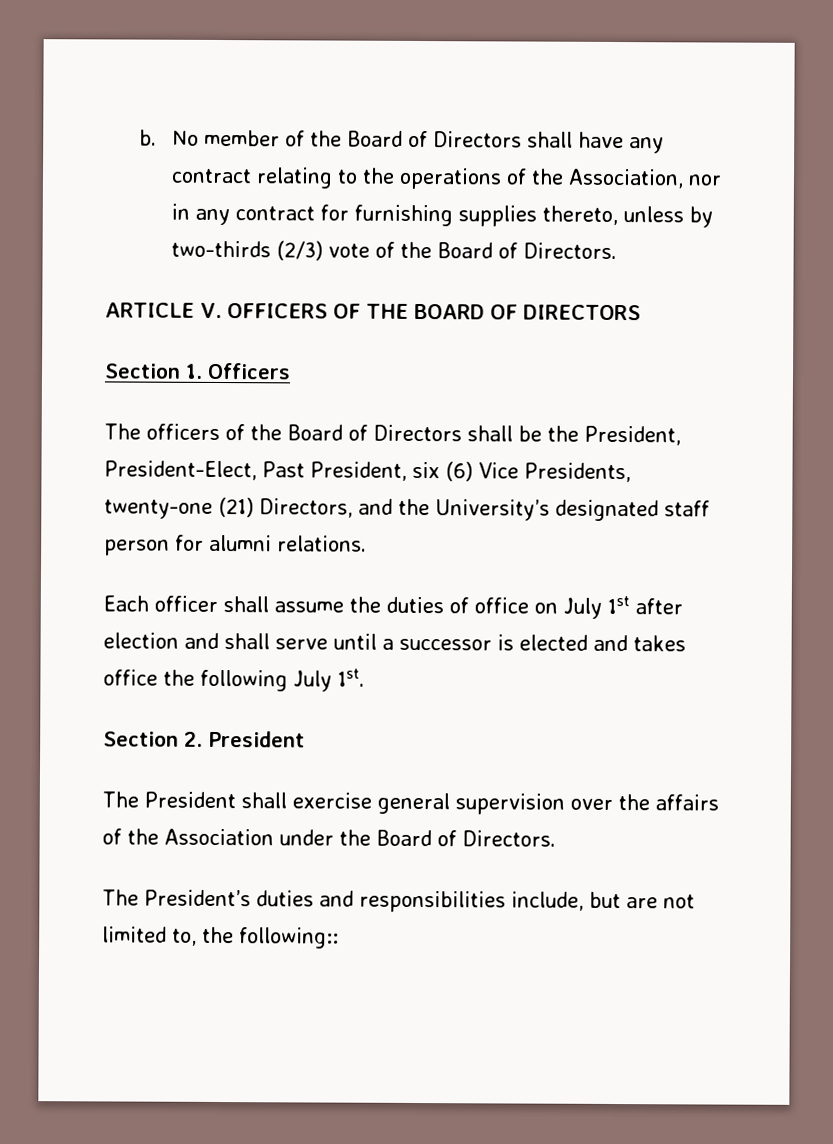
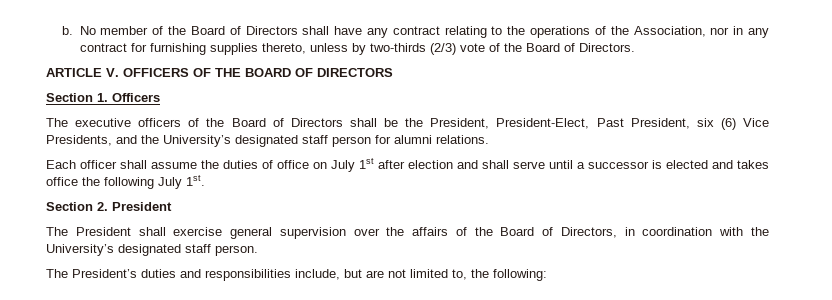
(141, 431) none -> [75,118,132,127] executive
[104,496,353,519] twenty-one (21) Directors, -> (112, 140) none
[164,828,556,847] Association under the Board of Directors. -> [500,227,769,238] [46,244,258,256] Board of Directors, in coordination with the University’s designated staff person.
[239,927,339,949] following:: -> [493,269,547,281] following:

